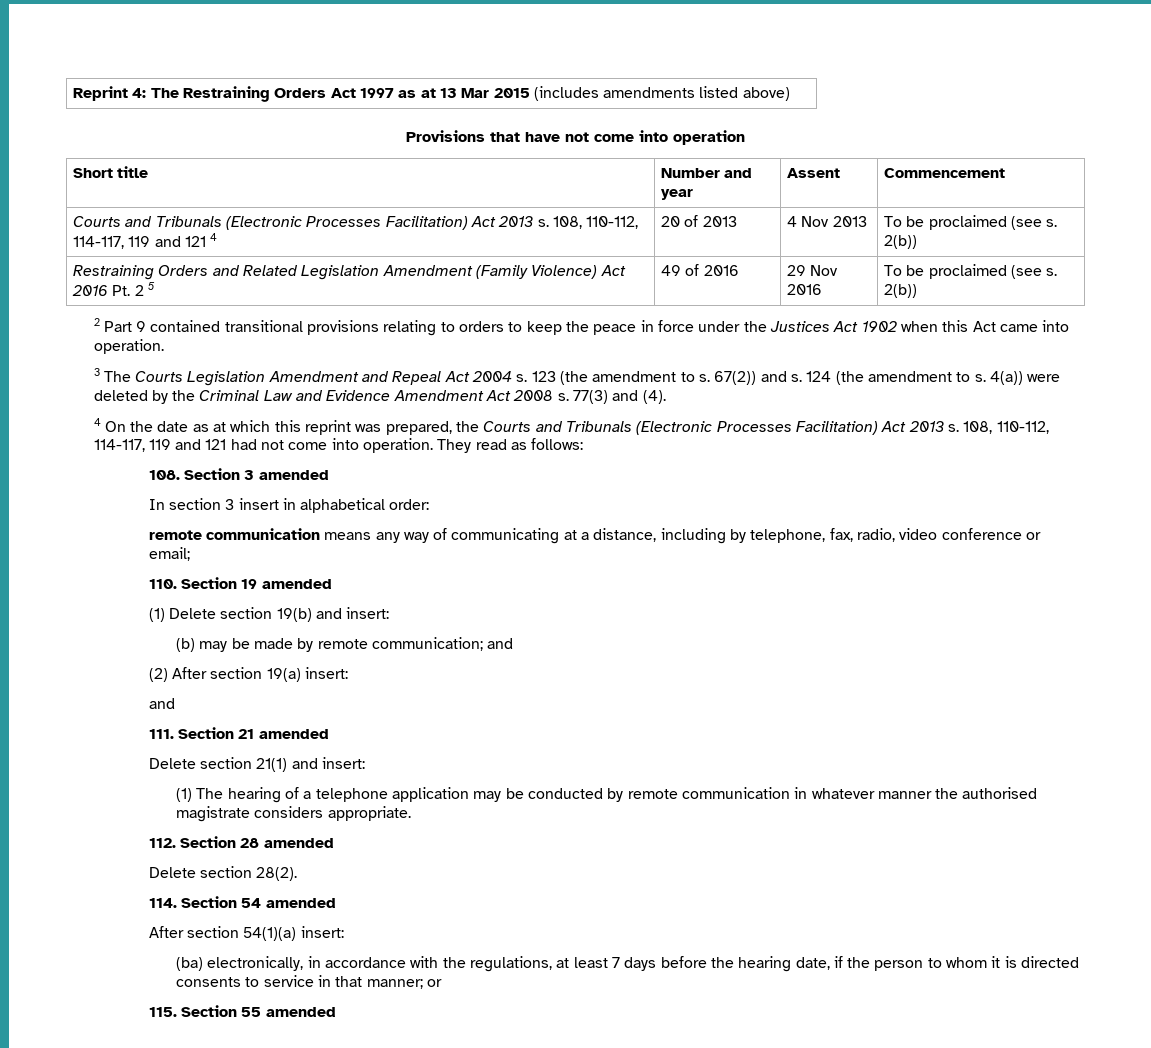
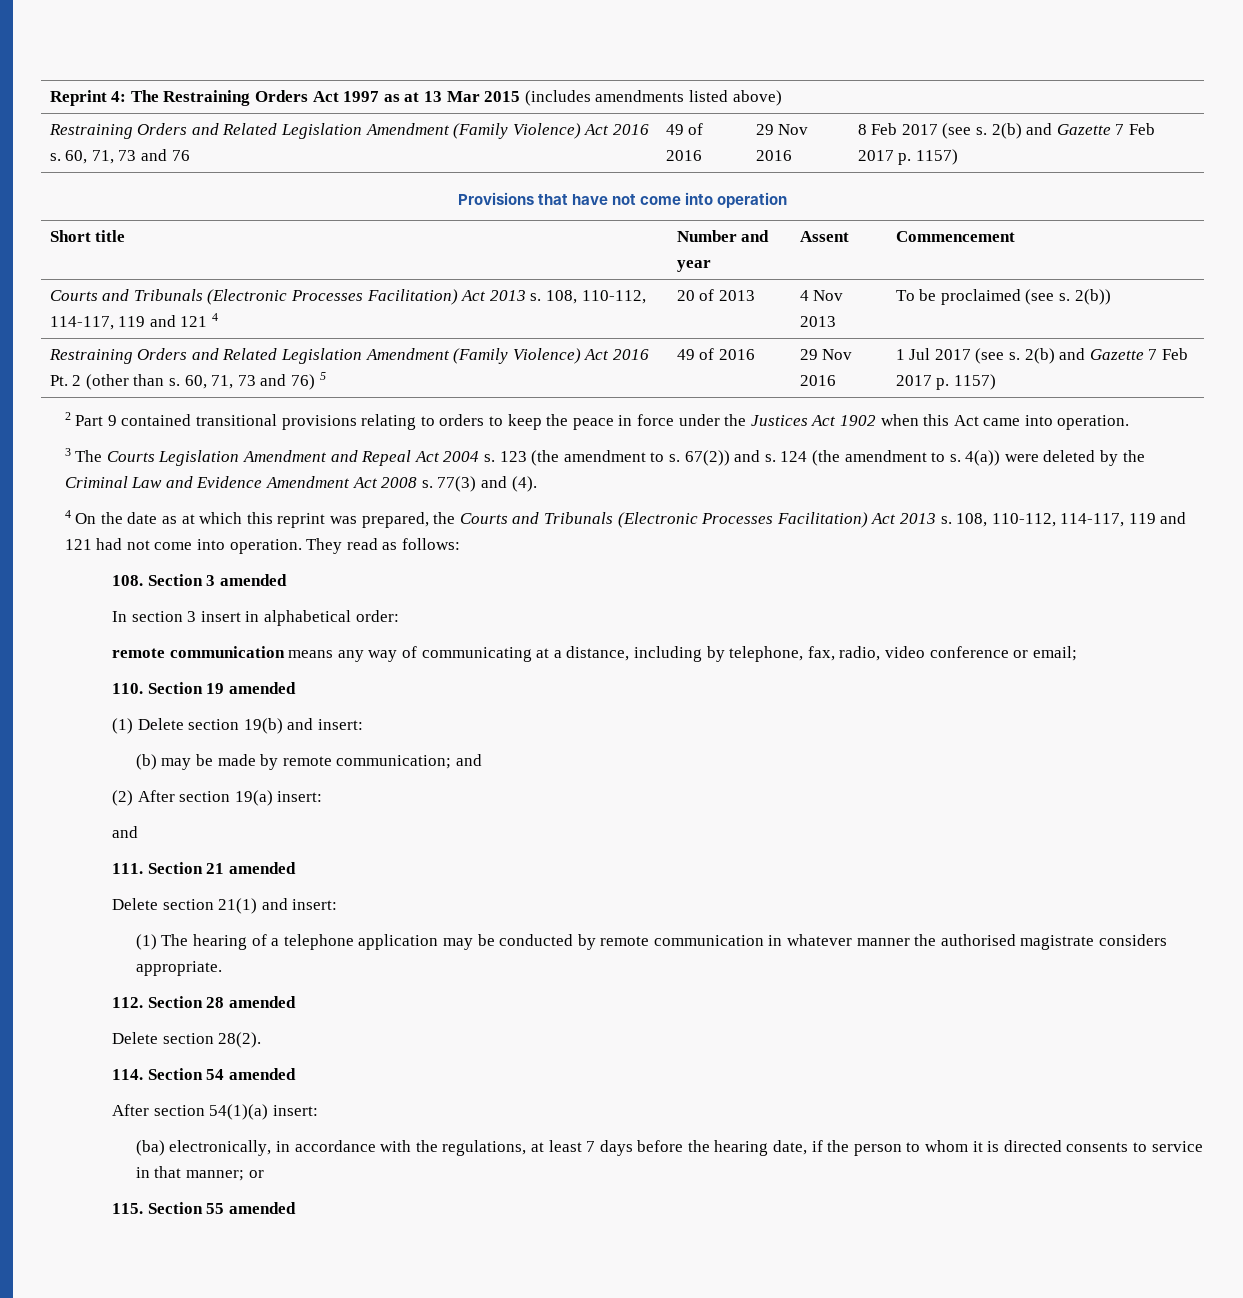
(790, 94) none -> [48,123,650,139] [49,149,190,164] [665,123,704,135] [665,150,702,161] [755,124,809,135] [755,150,792,161] [857,123,1156,139] [857,149,958,165] // Restraining Orders and Related Legislation Amendment (Family Violence) Act 2016 s. 60, 71, 73 and 76 | 49 of 2016 | 29 Nov 2016 | 8 Feb 2017 (see s. 2(b) and Gazette 7 Feb 2017 p. 1157)
(144, 290) none -> [85,374,316,390] (other than s. 60, 71, 73 and 76)
[883,264,1058,279] [883,284,917,298] To be proclaimed (see s. 2(b)) -> [895,348,1189,364] [895,374,996,390] 1 Jul 2017 (see s. 2(b) and Gazette 7 Feb 2017 p. 1157)

